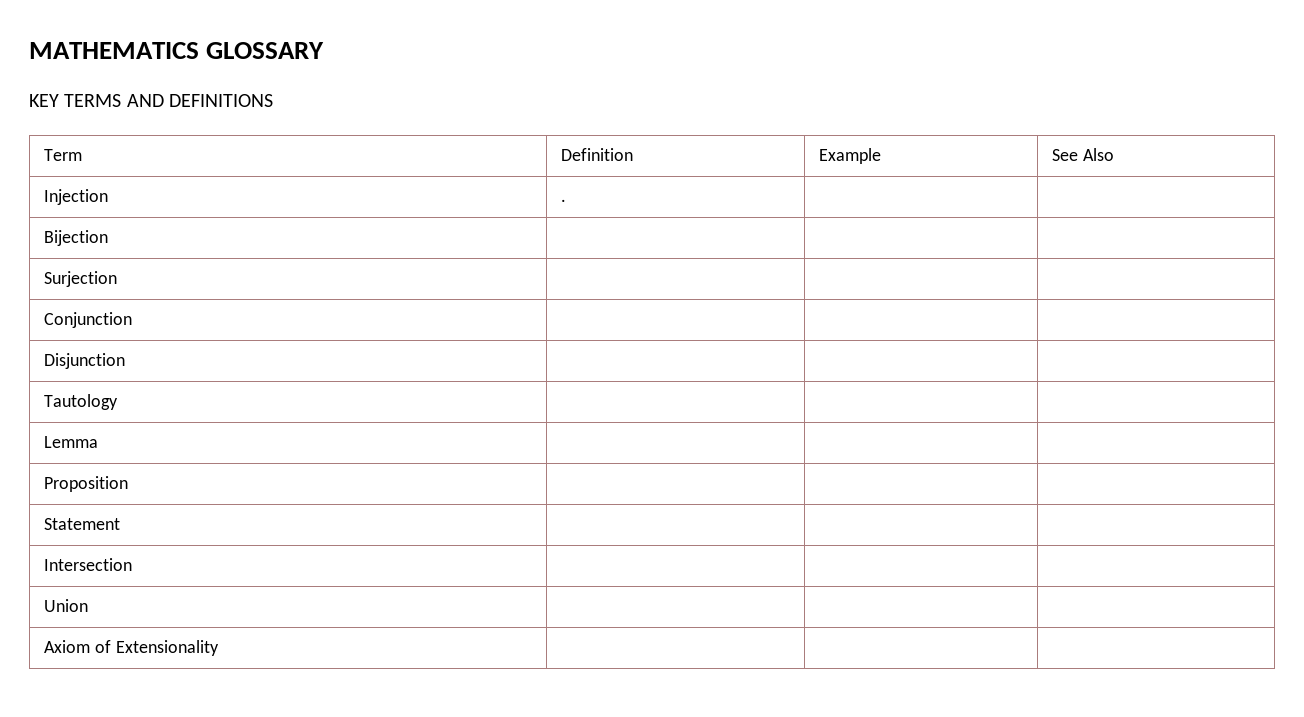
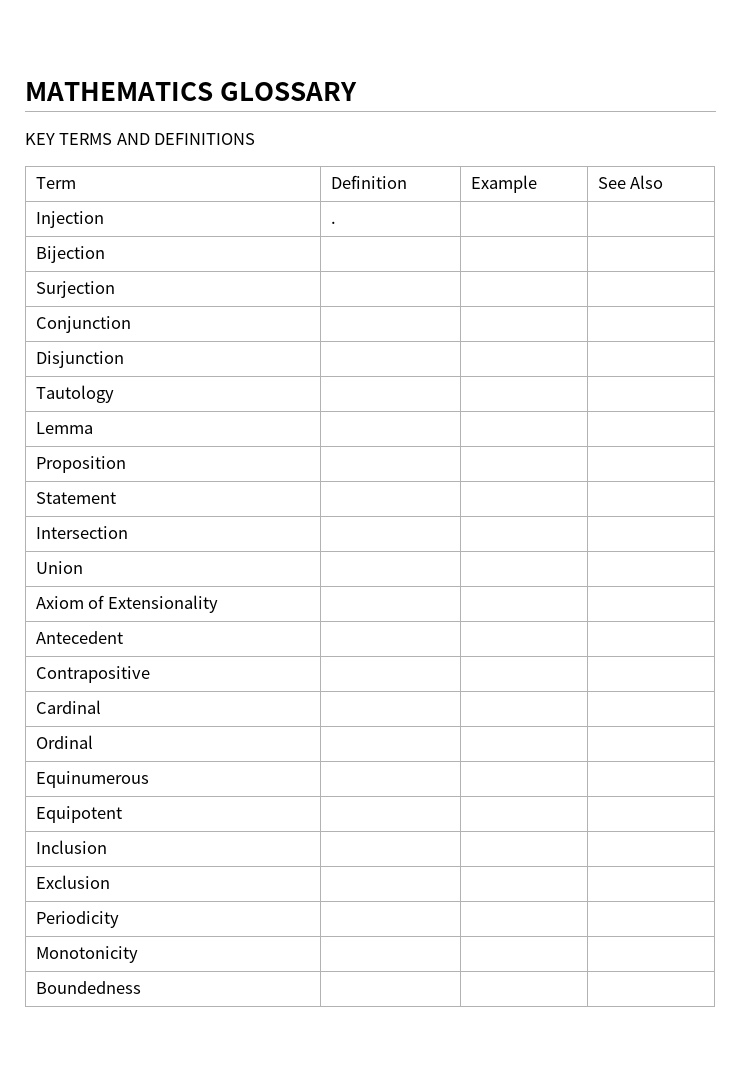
(220, 648) none -> [36,631,124,644] [36,666,151,683] [36,700,102,714] [36,735,94,749] [36,771,150,788] [36,806,123,823] [36,840,108,854] [36,875,111,889] [36,911,120,928] [36,946,139,963] [36,981,142,994] // Antecedent | | | // Contrapositive | | | // Cardinal | | | // Ordinal | | | // Equinumerous | | | // Equipotent | | | // Inclusion | | | // Exclusion | | | // Periodicity | | | // Monotonicity | | | // Boundedness | | |

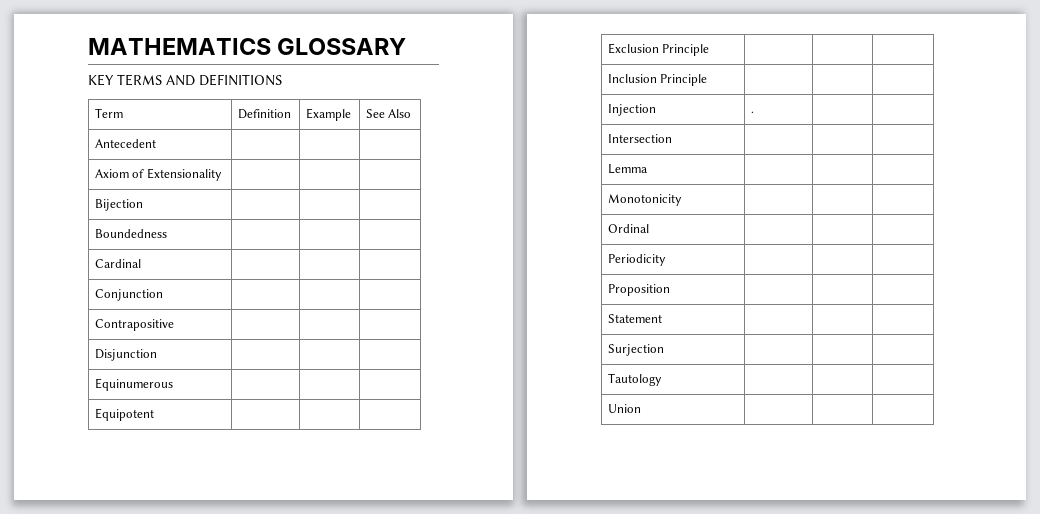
[36,211,105,228] [331,221,337,224] Injection | . -> [94,139,156,148] [94,168,222,181] Antecedent | | | // Axiom of Extensionality |
[36,281,116,298] Surjection -> [94,229,167,238] [94,259,141,268] Boundedness | | | // Cardinal
(132, 324) none -> [94,319,174,331] // Contrapositive | | |
[36,385,115,403] [36,422,94,434] Tautology | | | // Lemma -> [94,378,173,391] [94,408,154,421] [607,43,710,56] [607,74,708,86] [607,104,656,116] [750,111,754,113] [607,134,672,143] [607,164,648,174] [607,194,682,206] [607,224,649,233] [607,254,666,266] Equinumerous | | | // Equipotent | | | // Exclusion Principle | | | // Inclusion Principle | | | // Injection | . | | // Intersection | | | // Lemma | | | // Monotonicity | | | // Ordinal | | | // Periodicity
[36,526,129,539] Intersection -> [607,344,664,356] [607,373,662,386] Surjection | | | // Tautology
[36,595,218,613] [36,631,124,644] [36,666,151,683] [36,700,102,714] [36,735,94,749] [36,771,150,788] [36,806,123,823] [36,840,108,854] [36,875,111,889] [36,911,120,928] [36,946,139,963] [36,981,142,994] // Axiom of Extensionality | | | // Antecedent | | | // Contrapositive | | | // Cardinal | | | // Ordinal | | | // Equinumerous | | | // Equipotent | | | // Inclusion | | | // Exclusion | | | // Periodicity | | | // Monotonicity | | | // Boundedness | | | -> (641, 408) none

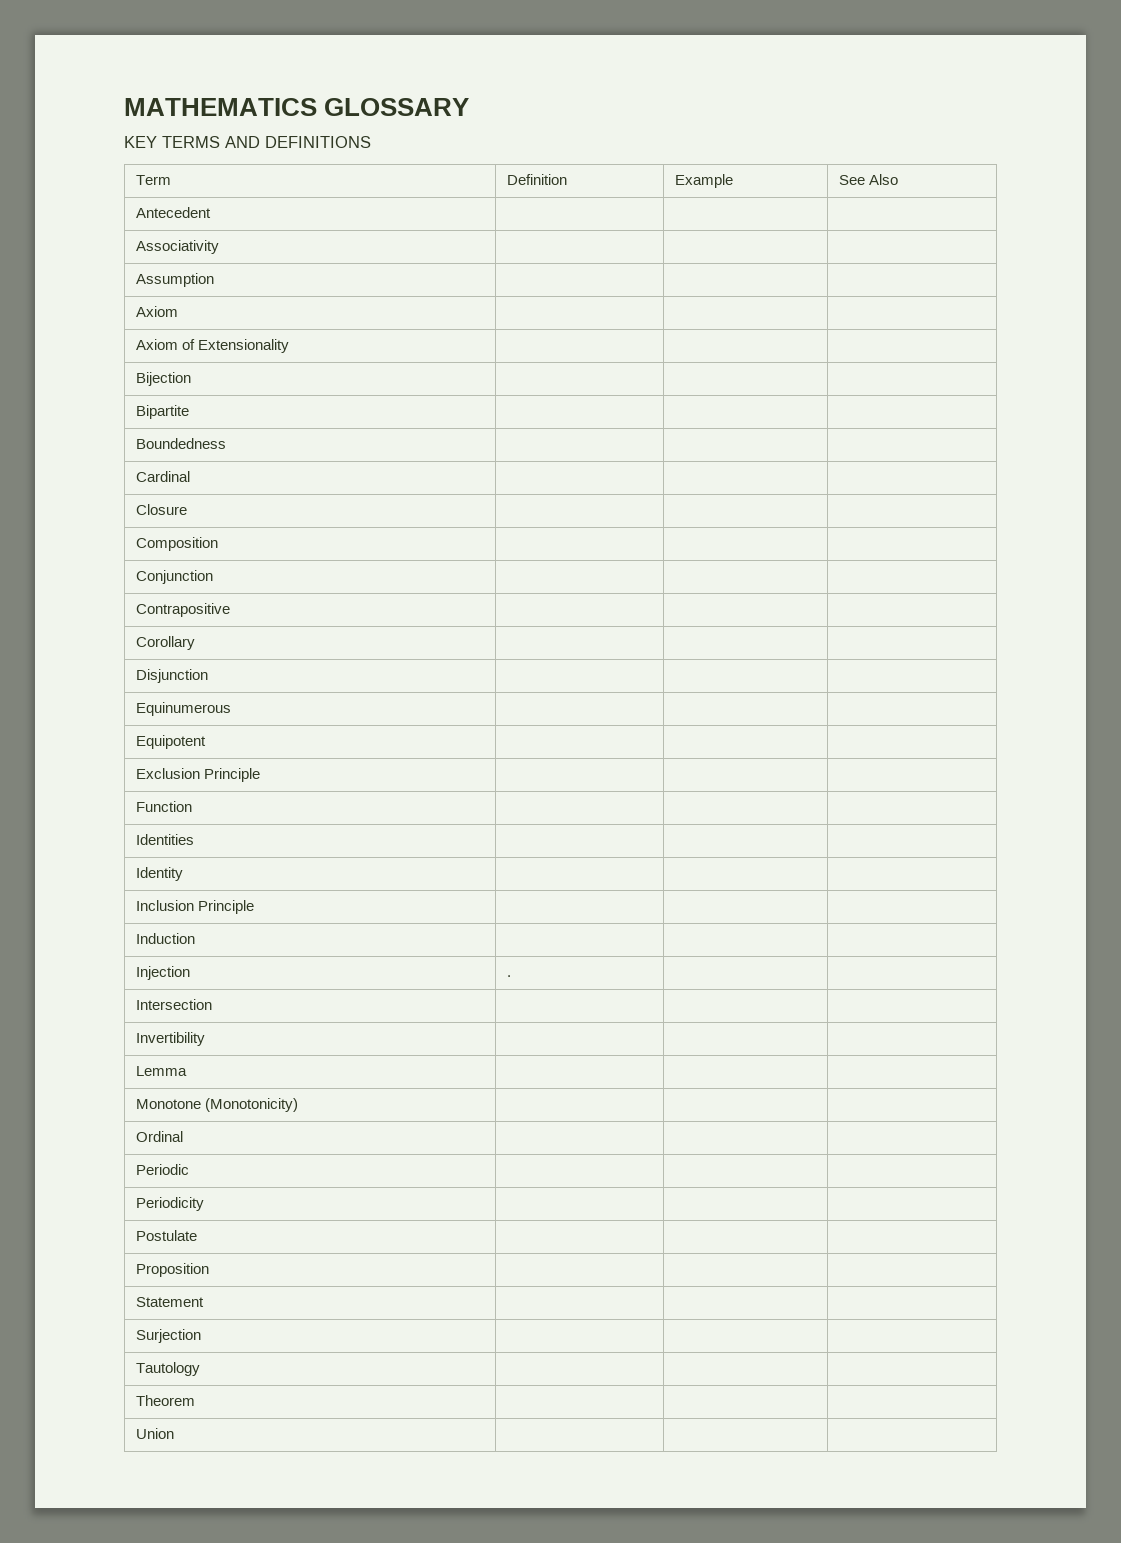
(156, 143) none -> [136,240,220,254] [136,273,215,287] [136,306,179,317] // Associativity | | | // Assumption | | | // Axiom | | |
(143, 205) none -> [136,405,190,419] // Bipartite | | |
(141, 263) none -> [136,504,188,515] [136,537,219,551] // Closure | | | // Composition | | |
(174, 325) none -> [136,636,196,650] // Corollary | | |
(710, 50) none -> [136,801,193,812] [136,834,195,845] [136,867,184,881] // Function | | | // Identities | | | // Identity | | |
(708, 80) none -> [136,933,196,944] // Induction | | |
(672, 138) none -> [136,1032,206,1046] // Invertibility | | |
[607,194,682,206] Monotonicity -> [136,1098,299,1112] Monotone (Monotonicity)
(649, 228) none -> [136,1164,190,1175] // Periodic | | |
(666, 260) none -> [136,1230,198,1241] // Postulate | | |
(662, 379) none -> [136,1395,196,1406] // Theorem | | |

